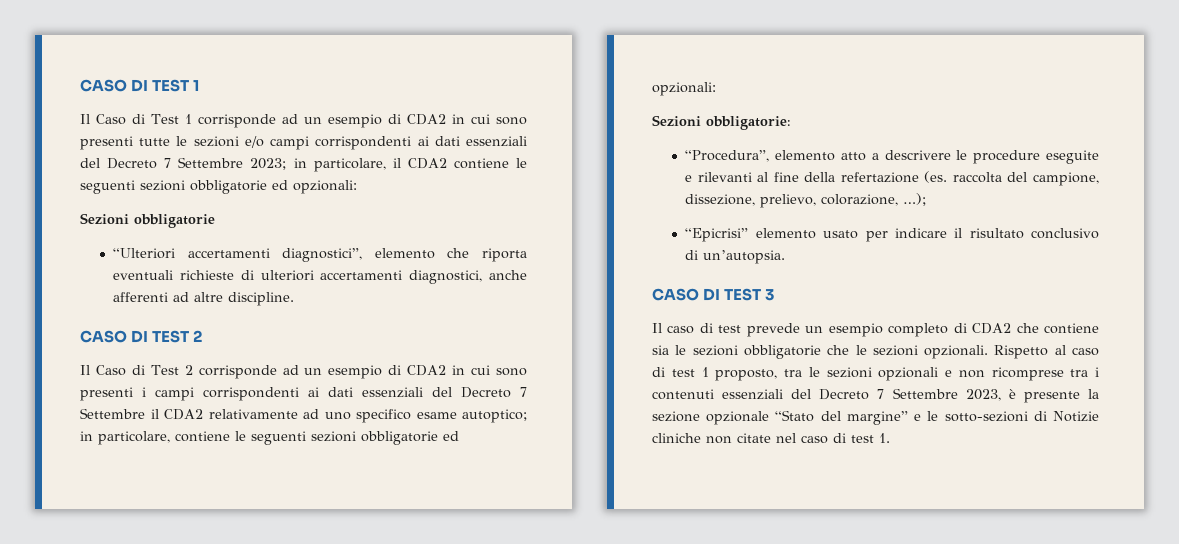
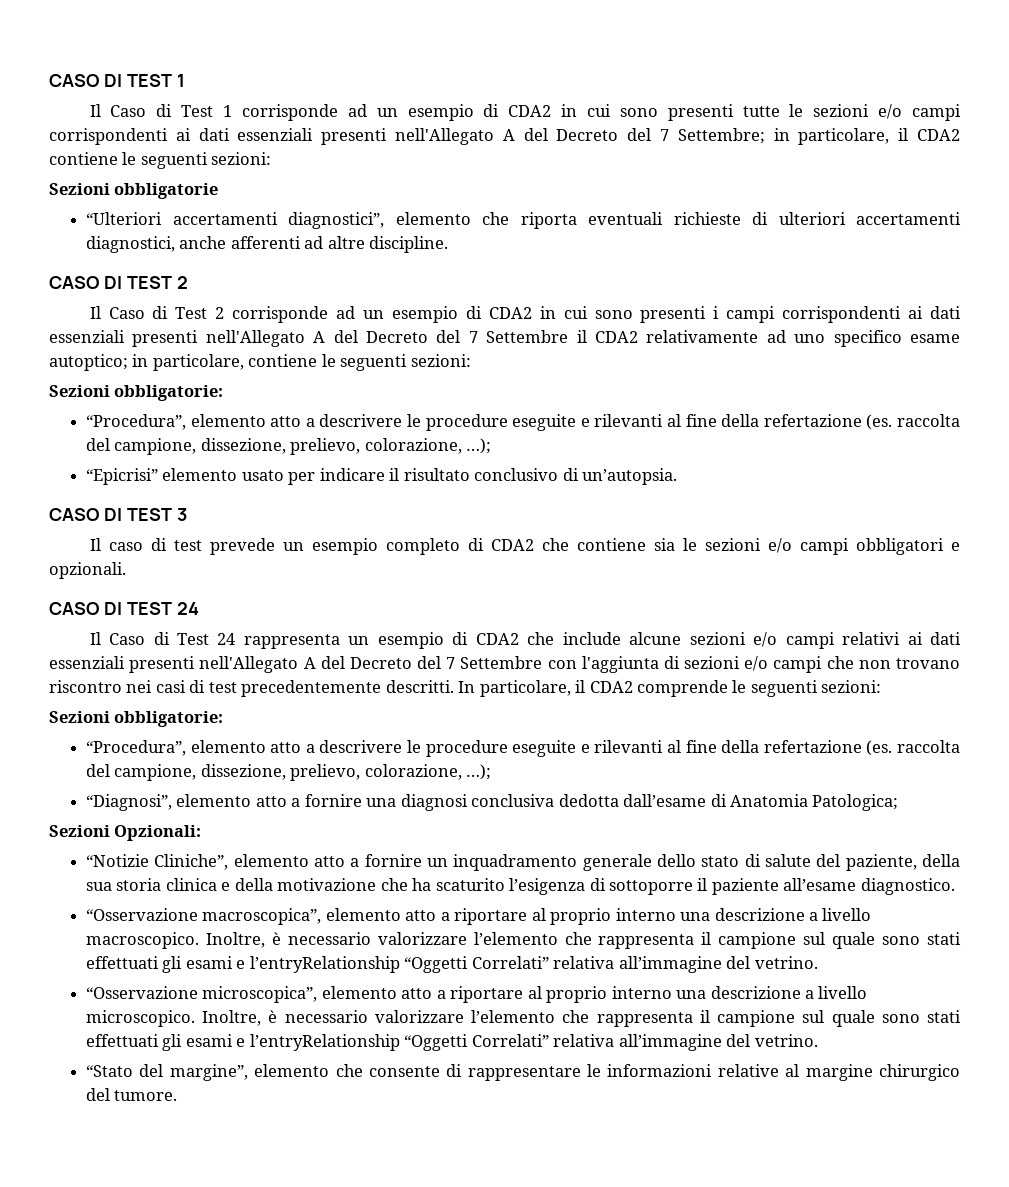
[80,157,287,170] del Decreto 7 Settembre 2023; -> [321,128,765,145] presenti nell'Allegato A del Decreto del 7 Settembre;
[140,180,357,194] sezioni obbligatorie ed opzionali: -> [211,152,272,165] sezioni:
[432,387,511,398] del Decreto -> [132,330,461,347] presenti nell'Allegato A del Decreto del
[311,431,459,445] [652,82,716,96] sezioni obbligatorie ed opzionali: -> [410,354,471,367] sezioni:
[743,345,1099,359] [652,367,1099,381] [652,388,1099,403] [652,410,1099,425] [652,433,890,444] obbligatorie che le sezioni opzionali. Rispetto al caso di test 1 proposto, tra le sezioni opzionali e non ricomprese tra i contenuti essenziali del Decreto 7 Settembre 2023, è presente la sezione opzionale “Stato del margine” e le sotto-sezioni di Notizie cliniche non citate nel caso di test 1. -> [767,538,961,555] [49,562,126,579] [49,602,199,615] [89,632,962,649] [49,656,960,673] [49,680,882,697] [49,711,224,727] [86,740,960,757] [86,764,492,781] [86,794,899,811] [49,825,202,841] [86,854,960,871] [86,878,955,895] [86,908,872,925] [86,932,962,949] [86,956,818,973] [86,986,868,1003] [86,1010,961,1027] [86,1034,818,1051] [86,1064,960,1081] [86,1088,178,1101] e/o campi obbligatori e opzionali. // CASO DI TEST 24 // Il Caso di Test 24 rappresenta un esempio di CDA2 che include alcune sezioni e/o campi relativi ai dati essenziali presenti nell'Allegato A del Decreto del 7 Settembre con l'aggiunta di sezioni e/o campi che non trovano riscontro nei casi di test precedentemente descritti. In particolare, il CDA2 comprende le seguenti sezioni: // Sezioni obbligatorie: // “Procedura”, elemento atto a descrivere le procedure eseguite e rilevanti al fine della refertazione (es. raccolta del campione, dissezione, prelievo, colorazione, …); // “Diagnosi”, elemento atto a fornire una diagnosi conclusiva dedotta dall’esame di Anatomia Patologica; // Sezioni Opzionali: // “Notizie Cliniche”, elemento atto a fornire un inquadramento generale dello stato di salute del paziente, della sua storia clinica e della motivazione che ha scaturito l’esigenza di sottoporre il paziente all’esame diagnostico. // “Osservazione macroscopica”, elemento atto a riportare al proprio interno una descrizione a livello macroscopico. Inoltre, è necessario valorizzare l’elemento che rappresenta il campione sul quale sono stati effettuati gli esami e l’entryRelationship “Oggetti Correlati” relativa all’immagine del vetrino. // “Osservazione microscopica”, elemento atto a riportare al proprio interno una descrizione a livello microscopico. Inoltre, è necessario valorizzare l’elemento che rappresenta il campione sul quale sono stati effettuati gli esami e l’entryRelationship “Oggetti Correlati” relativa all’immagine del vetrino. // “Stato del margine”, elemento che consente di rappresentare le informazioni relative al margine chirurgico del tumore.

